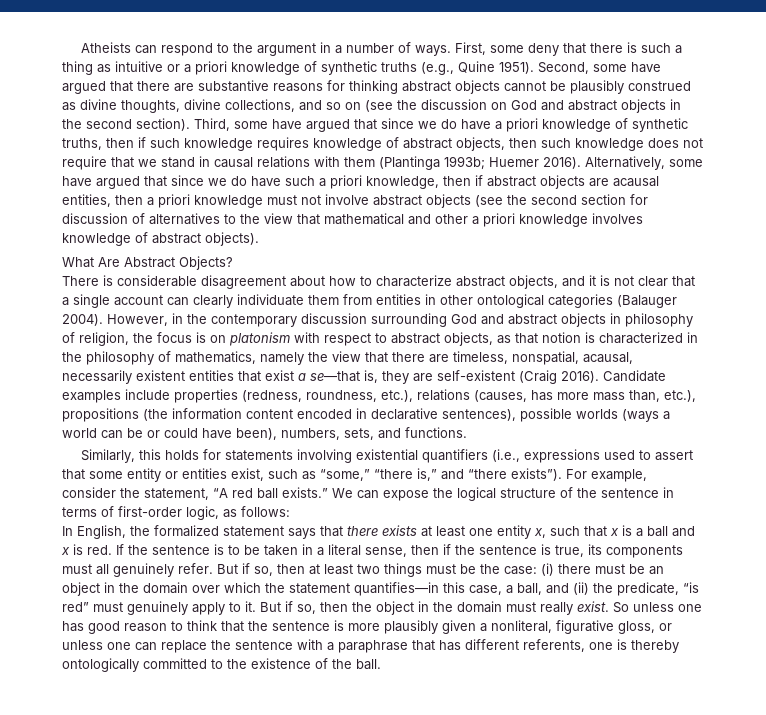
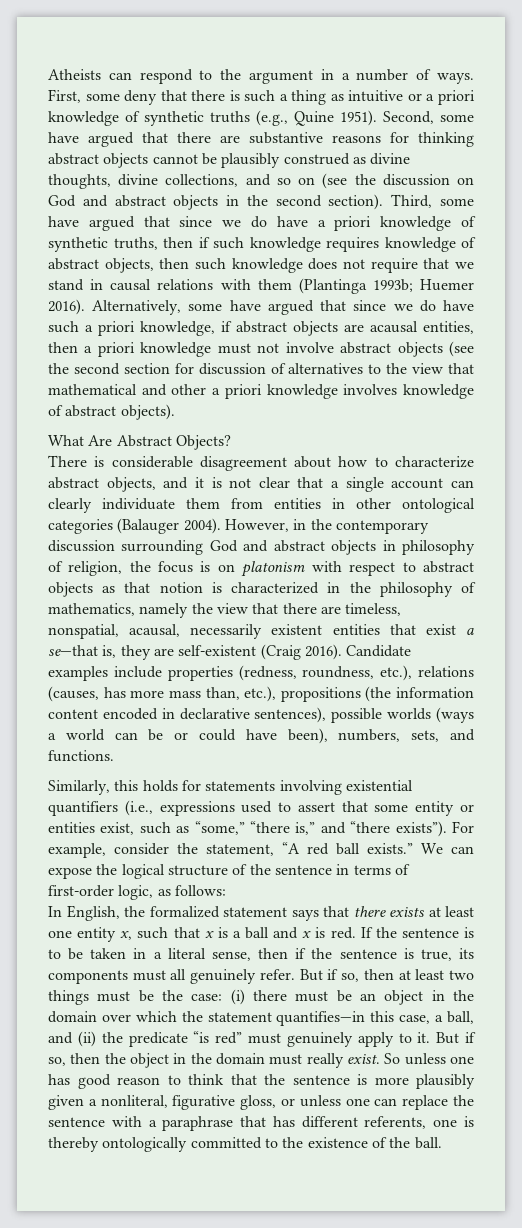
[443,176,471,186] then -> (215, 328) none
[444,332,493,346] objects, -> [48,582,93,597] objects
[617,582,679,596] predicate, -> [128,1032,188,1047] predicate

